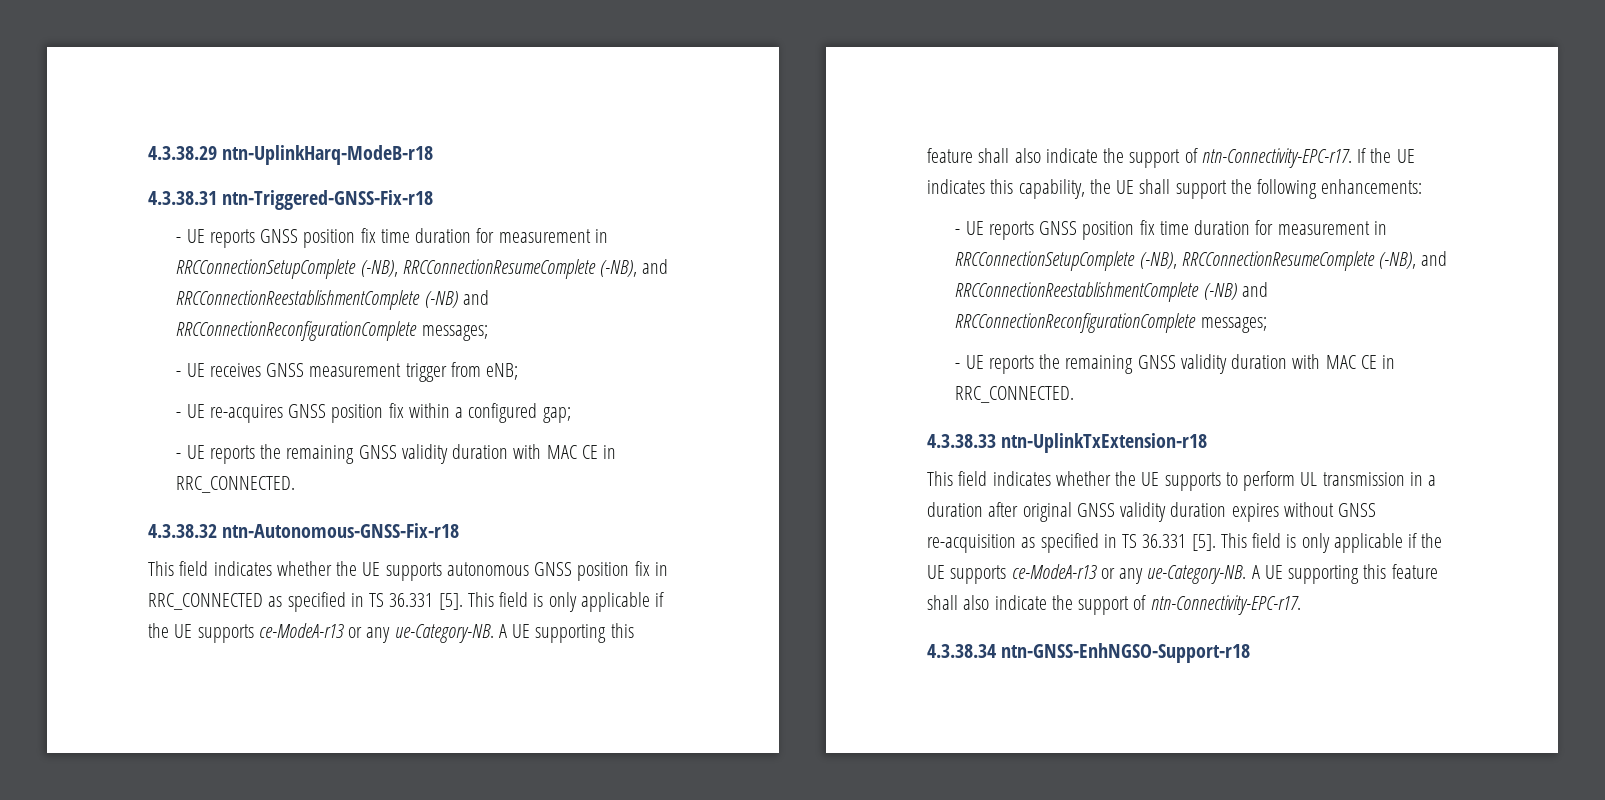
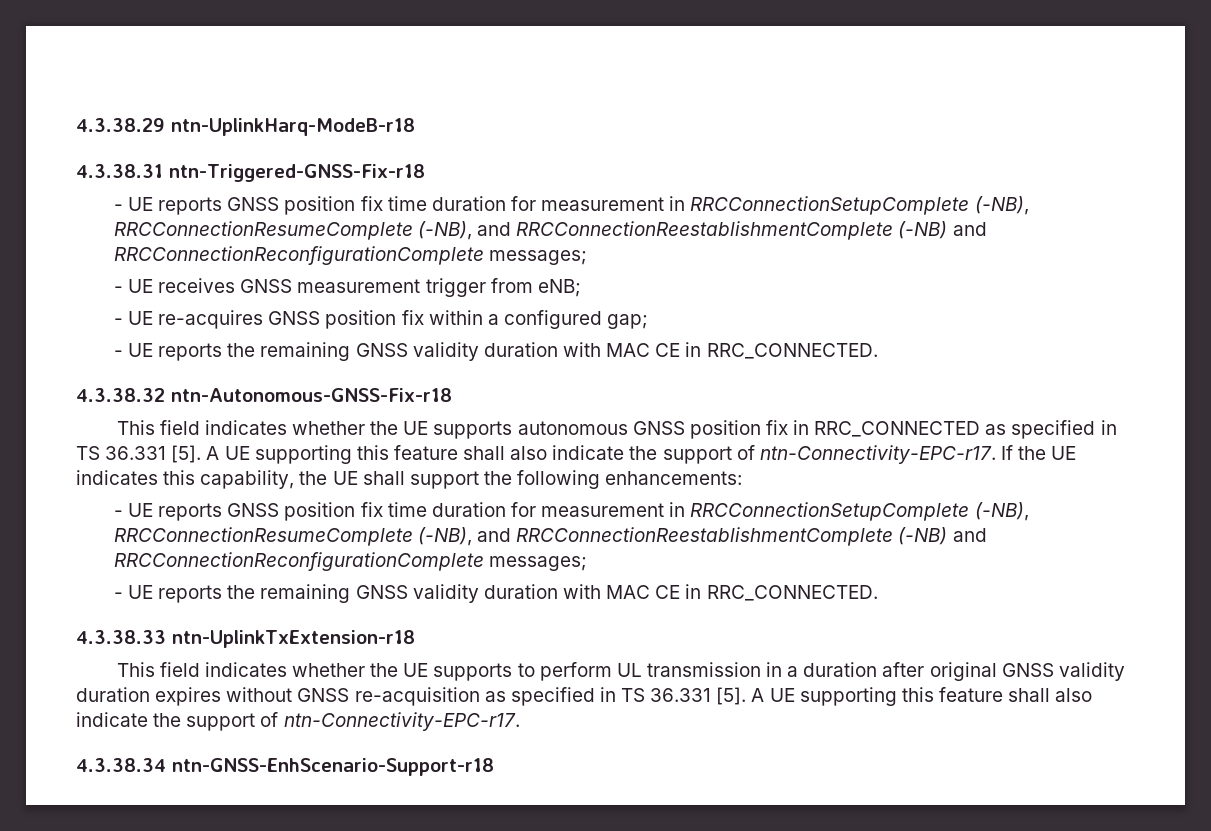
[467,592,665,612] [148,623,494,643] This field is only applicable if the UE supports ce-ModeA-r13 or any ue-Category-NB. -> (202, 454) none
[1220,533,1443,553] [927,564,1247,584] This field is only applicable if the UE supports ce-ModeA-r13 or any ue-Category-NB. -> (747, 696) none
[1001,643,1251,663] ntn-GNSS-EnhNGSO-Support-r18 -> [172,758,494,776] ntn-GNSS-EnhScenario-Support-r18

